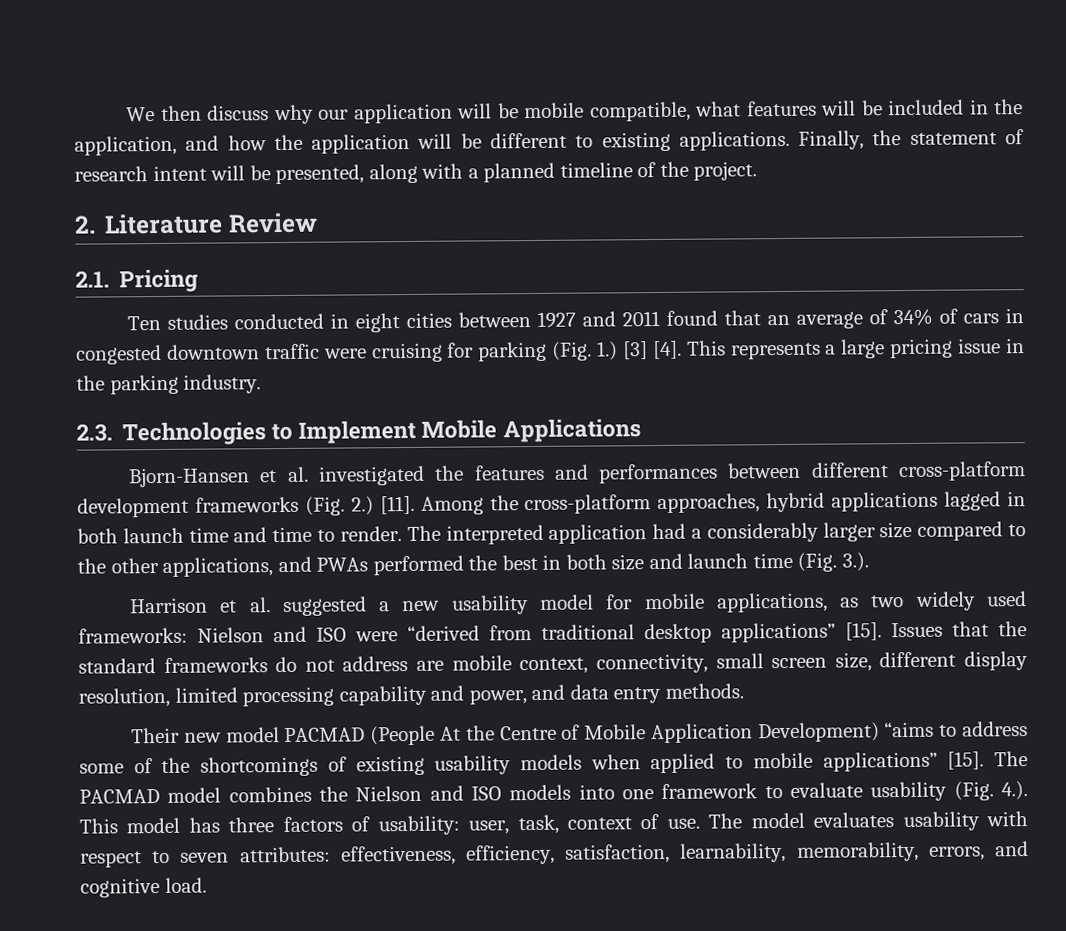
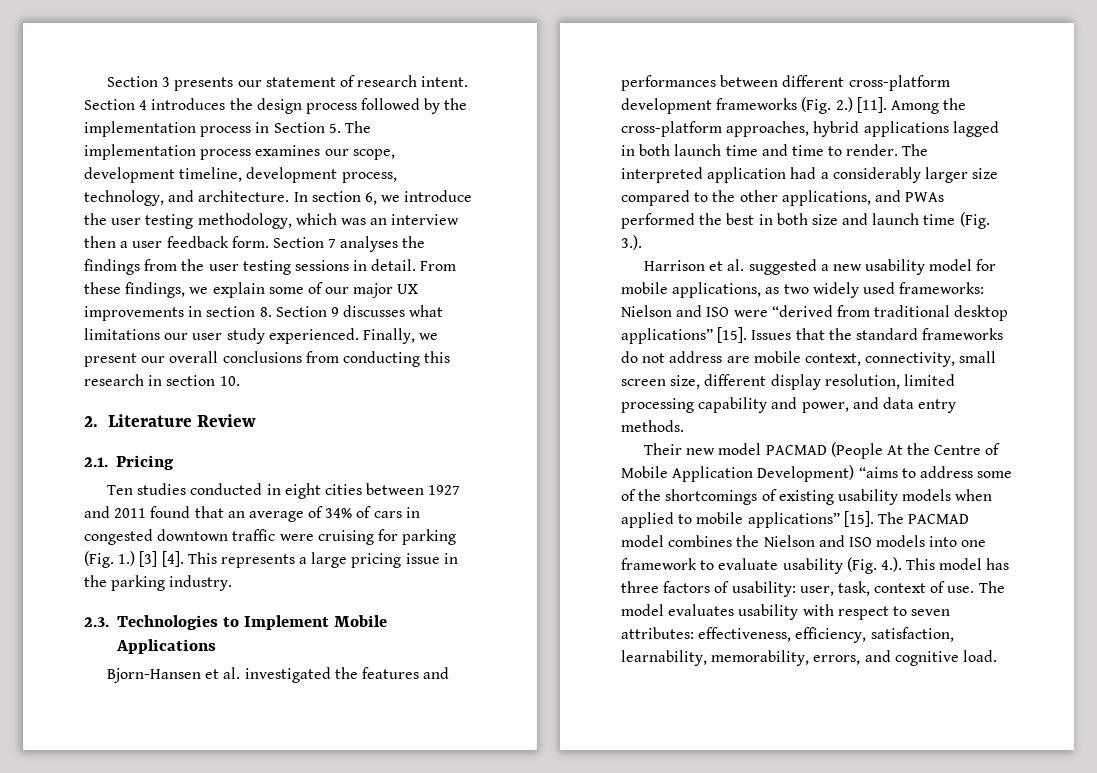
[126,99,1024,125] [74,129,1025,156] [74,161,758,185] We then discuss why our application will be mobile compatible, what features will be included in the application, and how the application will be different to existing applications. Finally, the statement of research intent will be presented, along with a planned timeline of the project. -> [106,75,469,91] [84,98,468,114] [84,121,371,137] [84,144,395,160] [84,167,397,183] [84,190,473,206] [84,213,460,229] [84,236,426,252] [84,259,457,275] [84,282,419,298] [84,305,444,321] [84,328,439,344] [84,351,451,367] [84,374,240,386] Section 3 presents our statement of research intent. Section 4 introduces the design process followed by the implementation process in Section 5. The implementation process examines our scope, development timeline, development process, technology, and architecture. In section 6, we introduce the user testing methodology, which was an interview then a user feedback form. Section 7 analyses the findings from the user testing sessions in detail. From these findings, we explain some of our major UX improvements in section 8. Section 9 discusses what limitations our user study experienced. Finally, we present our overall conclusions from conducting this research in section 10.

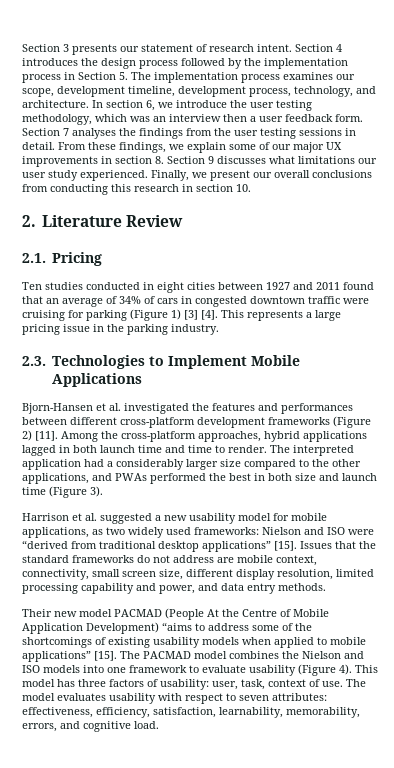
[84,551,136,568] (Fig. 1.) -> [130,309,181,321] (Figure 1)
[801,97,853,114] (Fig. 2.) -> [333,416,371,428] [22,430,32,441] (Figure 2)
[959,212,990,229] [621,235,642,250] (Fig. 3.). -> [49,486,103,498] (Figure 3).
[846,557,902,574] (Fig. 4.). -> [298,664,352,676] (Figure 4).

